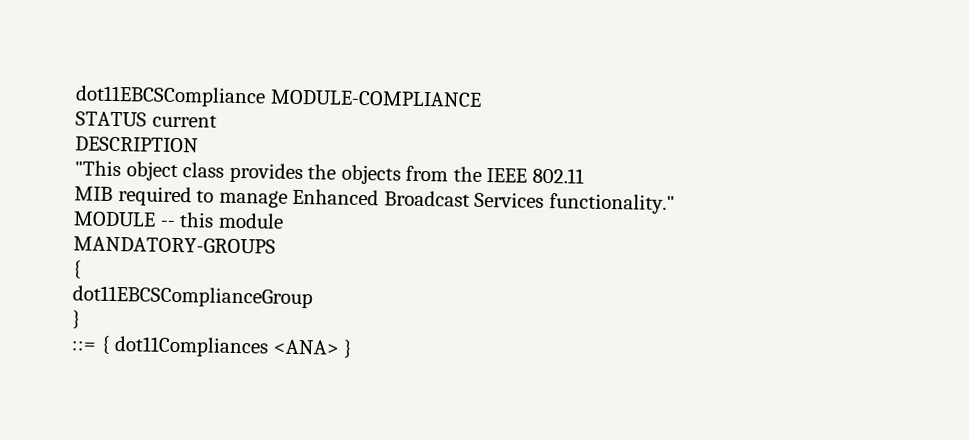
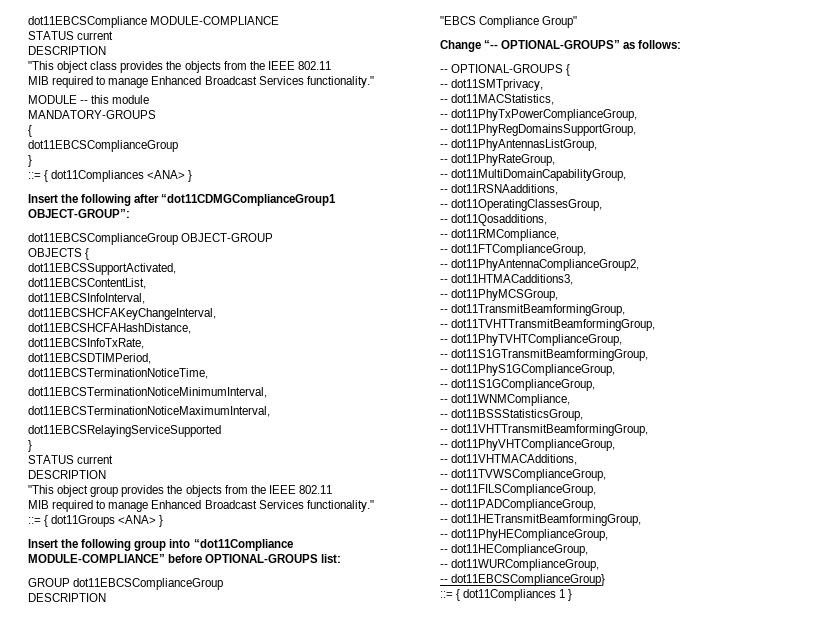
(354, 348) none -> [28,194,337,206] [28,209,130,218] [28,233,274,245] [28,248,90,260] [28,263,176,275] [28,278,146,289] [28,293,145,304] [28,308,216,320] [28,323,191,334] [28,338,144,349] [28,353,151,364] [28,368,208,379] [28,387,267,398] [28,406,270,417] [28,425,221,437] [28,440,32,452] [28,455,114,464] [28,470,106,479] [28,485,332,497] [28,500,374,512] [28,515,164,527] [28,539,293,551] [28,554,342,563] [28,578,224,590] [28,593,106,602] [440,16,578,28] [440,40,682,52] [440,64,571,76] [440,79,544,91] [440,94,555,105] [440,109,638,121] [440,124,637,136] [440,139,598,151] [440,154,556,166] [440,169,627,181] [440,184,559,195] [440,199,603,211] [440,214,548,226] [440,229,560,241] [440,244,587,256] [440,259,640,271] [440,274,574,285] [440,289,559,301] [440,304,626,316] [440,319,656,331] [440,334,623,346] [440,349,649,361] [440,364,616,376] [440,379,596,391] [440,394,571,406] [440,409,584,421] [440,424,649,436] [440,439,616,451] [440,454,578,465] [440,469,607,481] [440,484,597,496] [440,499,597,511] [440,514,642,526] [440,529,609,541] [440,544,589,556] [440,559,600,571] [440,574,606,586] [440,589,573,601] // Insert the following after “dot11CDMGComplianceGroup1 OBJECT-GROUP”: // dot11EBCSComplianceGroup OBJECT-GROUP // OBJECTS { // dot11EBCSSupportActivated, // dot11EBCSContentList, // dot11EBCSInfoInterval, // dot11EBCSHCFAKeyChangeInterval, // dot11EBCSHCFAHashDistance, // dot11EBCSInfoTxRate, // dot11EBCSDTIMPeriod, // dot11EBCSTerminationNoticeTime, // dot11EBCSTerminationNoticeMinimumInterval, // dot11EBCSTerminationNoticeMaximumInterval, // dot11EBCSRelayingServiceSupported // } // STATUS current // DESCRIPTION // "This object group provides the objects from the IEEE 802.11 // MIB required to manage Enhanced Broadcast Services functionality." // ::= { dot11Groups <ANA> } // Insert the following group into “dot11Compliance MODULE-COMPLIANCE” before OPTIONAL-GROUPS list: // GROUP dot11EBCSComplianceGroup // DESCRIPTION // "EBCS Compliance Group" // Change “-- OPTIONAL-GROUPS” as follows: // -- OPTIONAL-GROUPS { // -- dot11SMTprivacy, // -- dot11MACStatistics, // -- dot11PhyTxPowerComplianceGroup, // -- dot11PhyRegDomainsSupportGroup, // -- dot11PhyAntennasListGroup, // -- dot11PhyRateGroup, // -- dot11MultiDomainCapabilityGroup, // -- dot11RSNAadditions, // -- dot11OperatingClassesGroup, // -- dot11Qosadditions, // -- dot11RMCompliance, // -- dot11FTComplianceGroup, // -- dot11PhyAntennaComplianceGroup2, // -- dot11HTMACadditions3, // -- dot11PhyMCSGroup, // -- dot11TransmitBeamformingGroup, // -- dot11TVHTTransmitBeamformingGroup, // -- dot11PhyTVHTComplianceGroup, // -- dot11S1GTransmitBeamformingGroup, // -- dot11PhyS1GComplianceGroup, // -- dot11S1GComplianceGroup, // -- dot11WNMCompliance, // -- dot11BSSStatisticsGroup, // -- dot11VHTTransmitBeamformingGroup, // -- dot11PhyVHTComplianceGroup, // -- dot11VHTMACAdditions, // -- dot11TVWSComplianceGroup, // -- dot11FILSComplianceGroup, // -- dot11PADComplianceGroup, // -- dot11HETransmitBeamformingGroup, // -- dot11PhyHEComplianceGroup, // -- dot11HEComplianceGroup, // -- dot11WURComplianceGroup, // -- dot11EBCSComplianceGroup} // ::= { dot11Compliances 1 }

